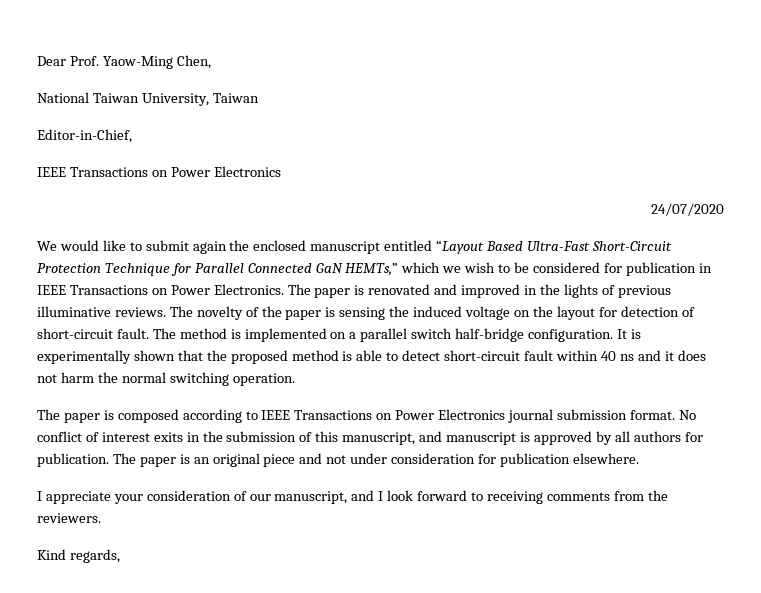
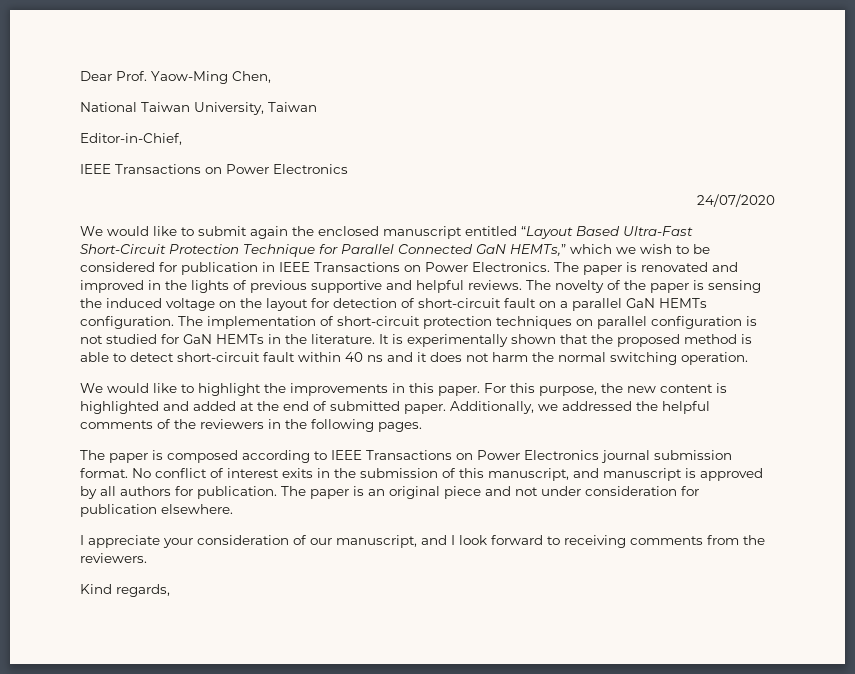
[37,306,111,317] illuminative -> [311,280,464,293] supportive and helpful
[116,328,614,342] fault. The method is implemented on a parallel switch half-bridge configuration. -> [504,298,707,311] [80,316,757,329] [80,334,375,344] fault on a parallel GaN HEMTs configuration. The implementation of short-circuit protection techniques on parallel configuration is not studied for GaN HEMTs in the literature.
(295, 379) none -> [80,383,727,396] [80,401,710,414] [80,419,422,432] // We would like to highlight the improvements in this paper. For this purpose, the new content is highlighted and added at the end of submitted paper. Additionally, we addressed the helpful comments of the reviewers in the following pages.

